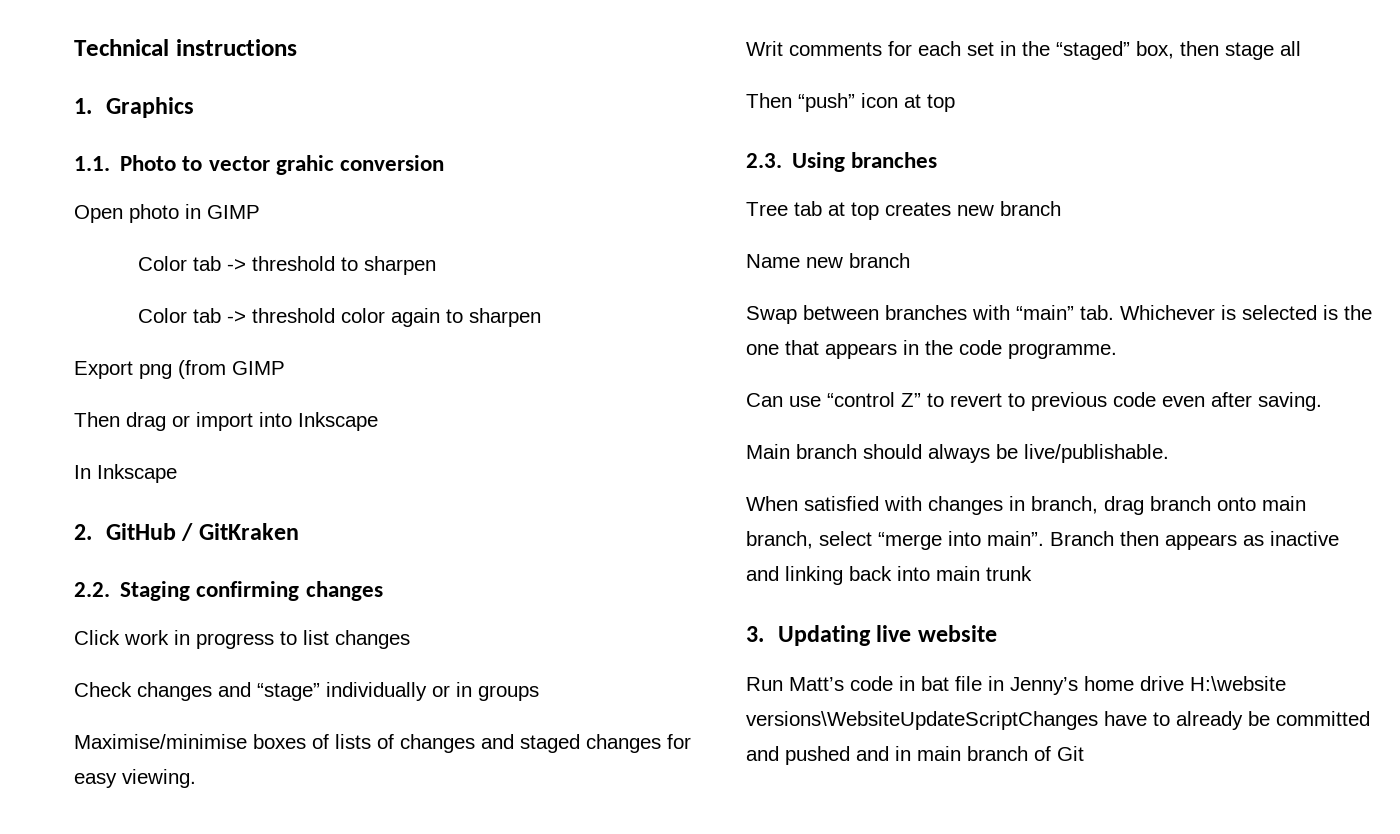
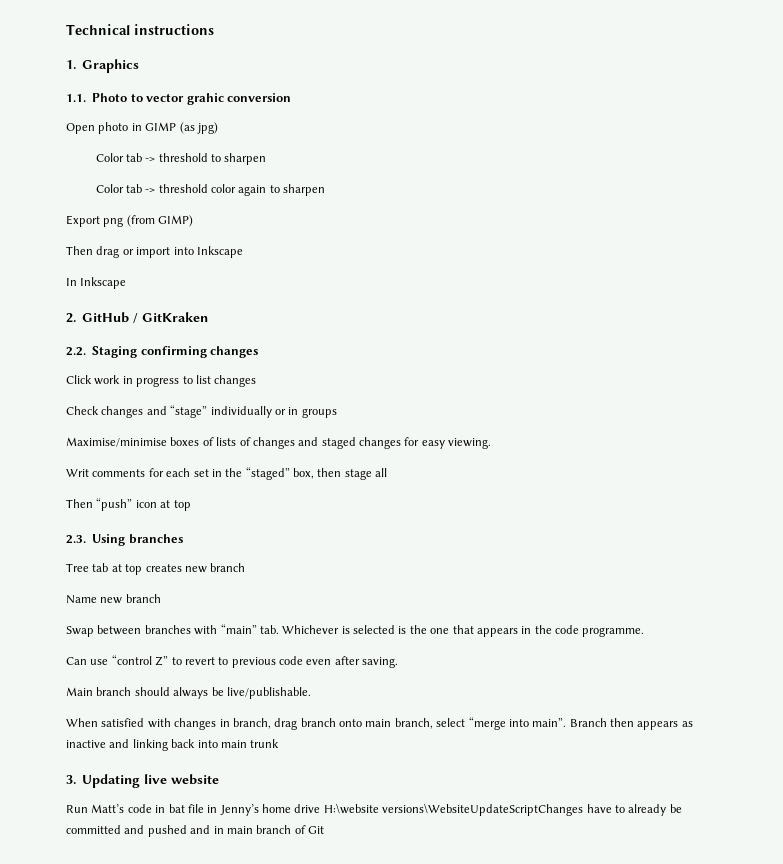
(260, 212) none -> [179,122,218,134] (as jpg)
[232,361,285,375] GIMP -> [158,215,194,227] GIMP)

